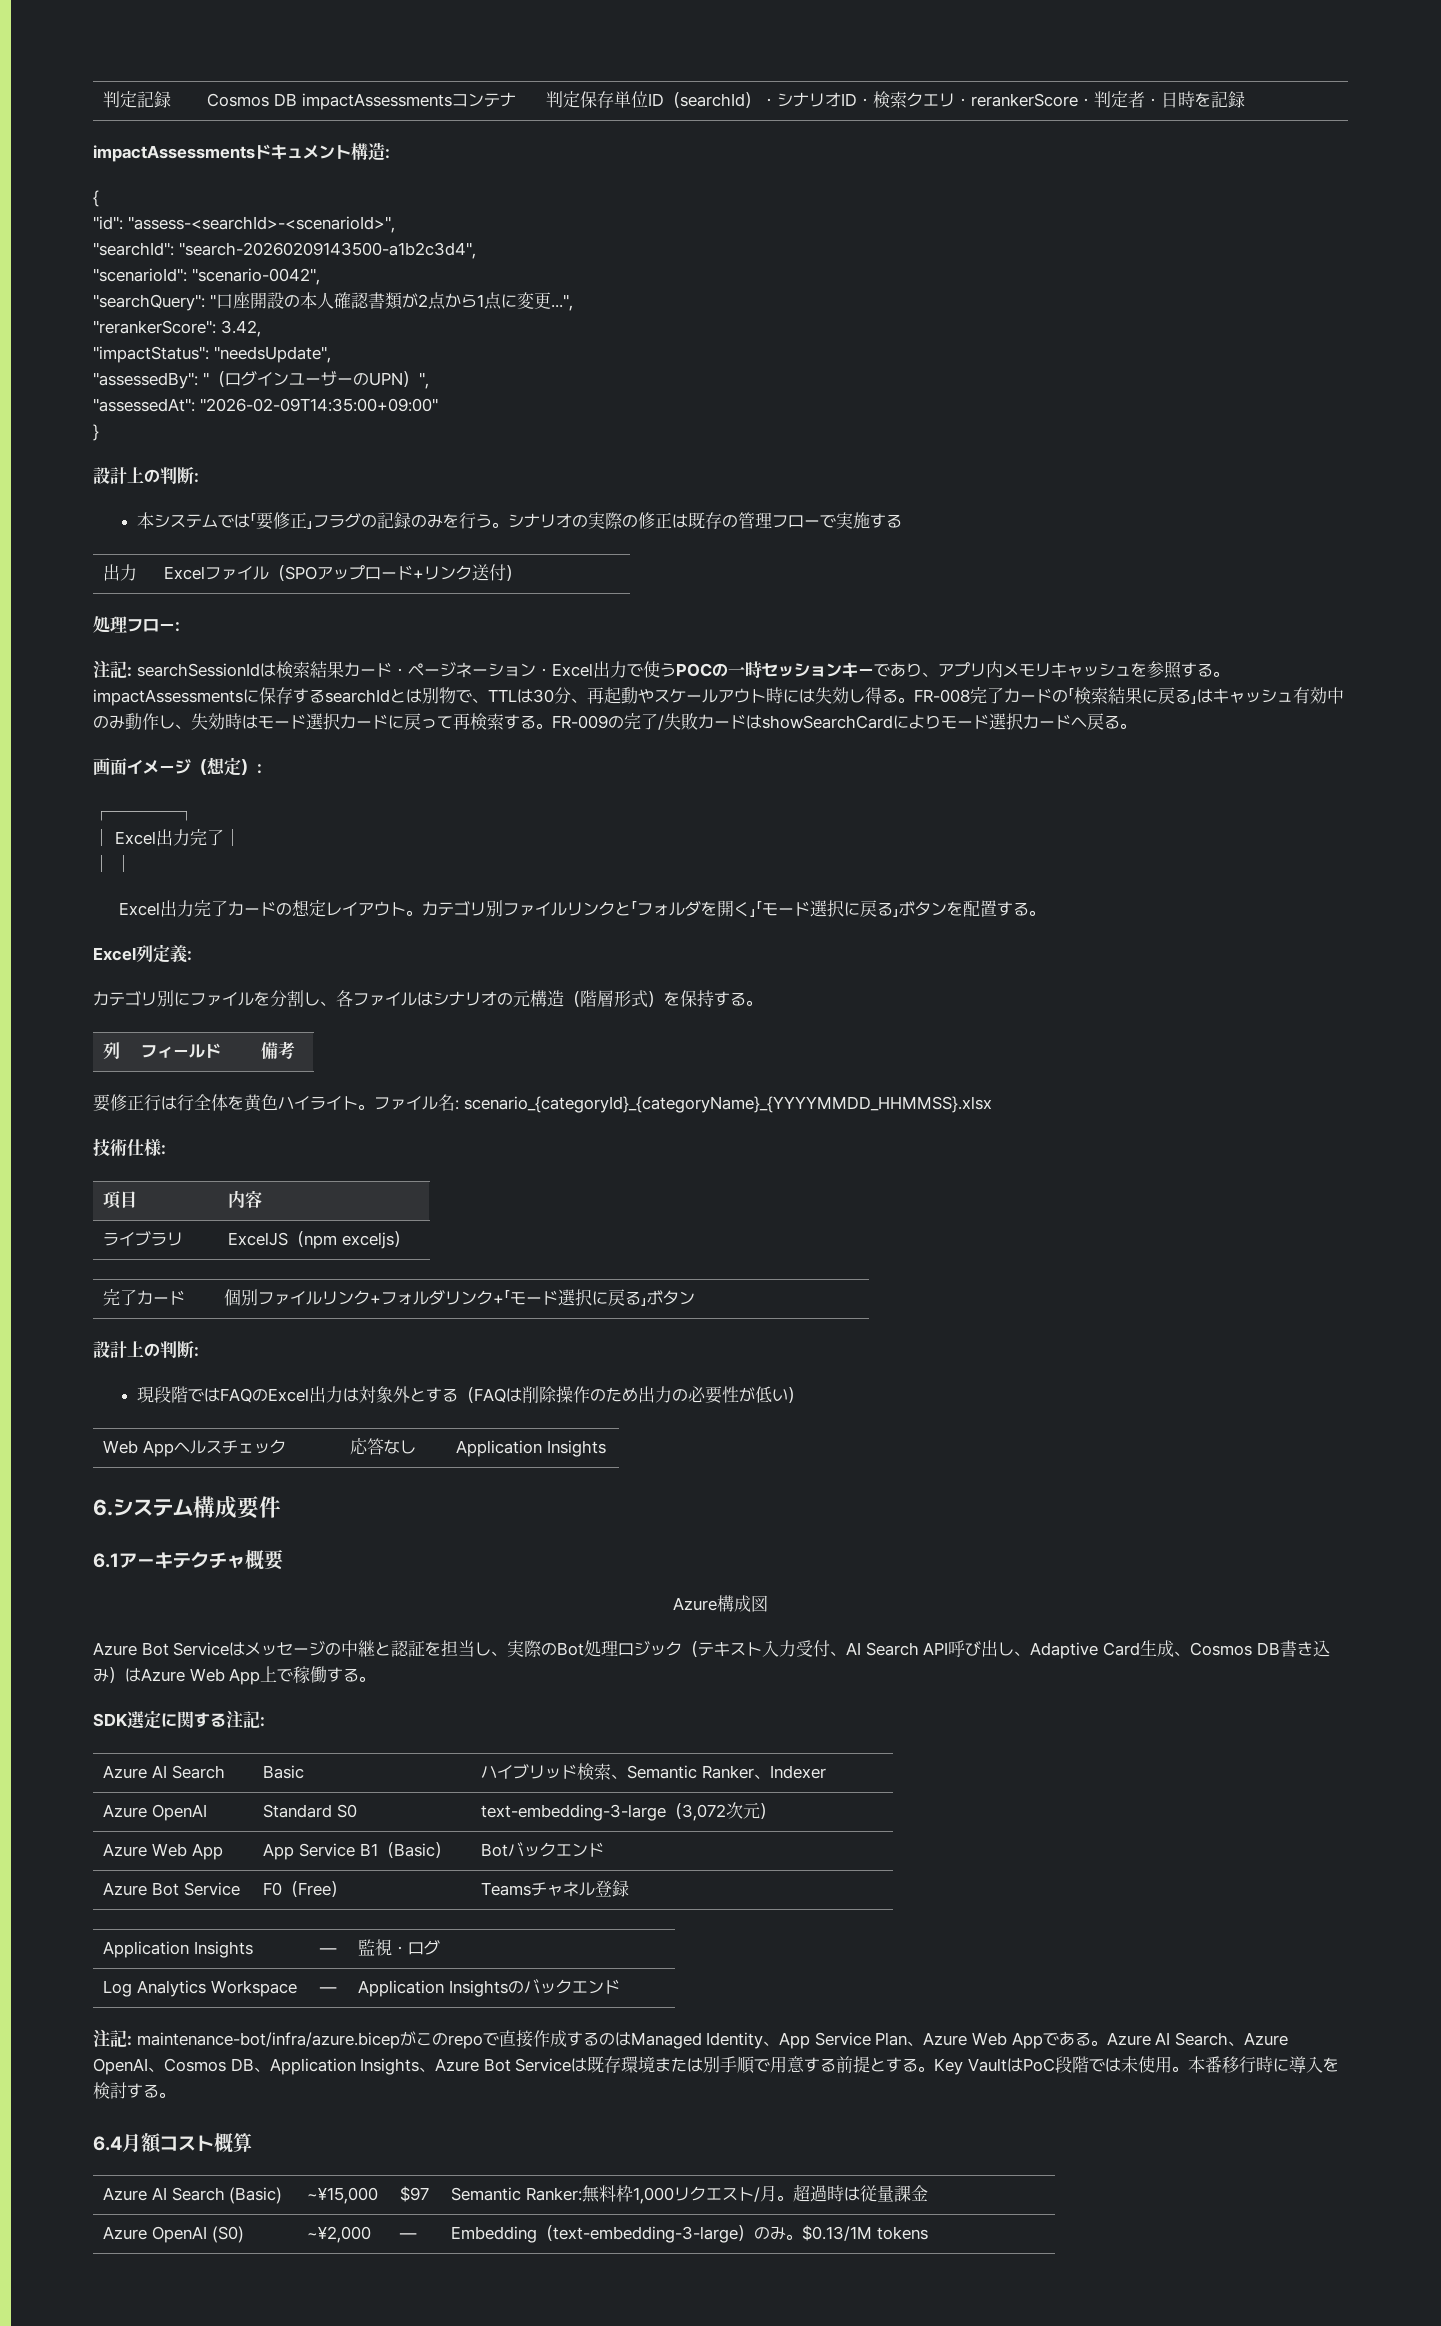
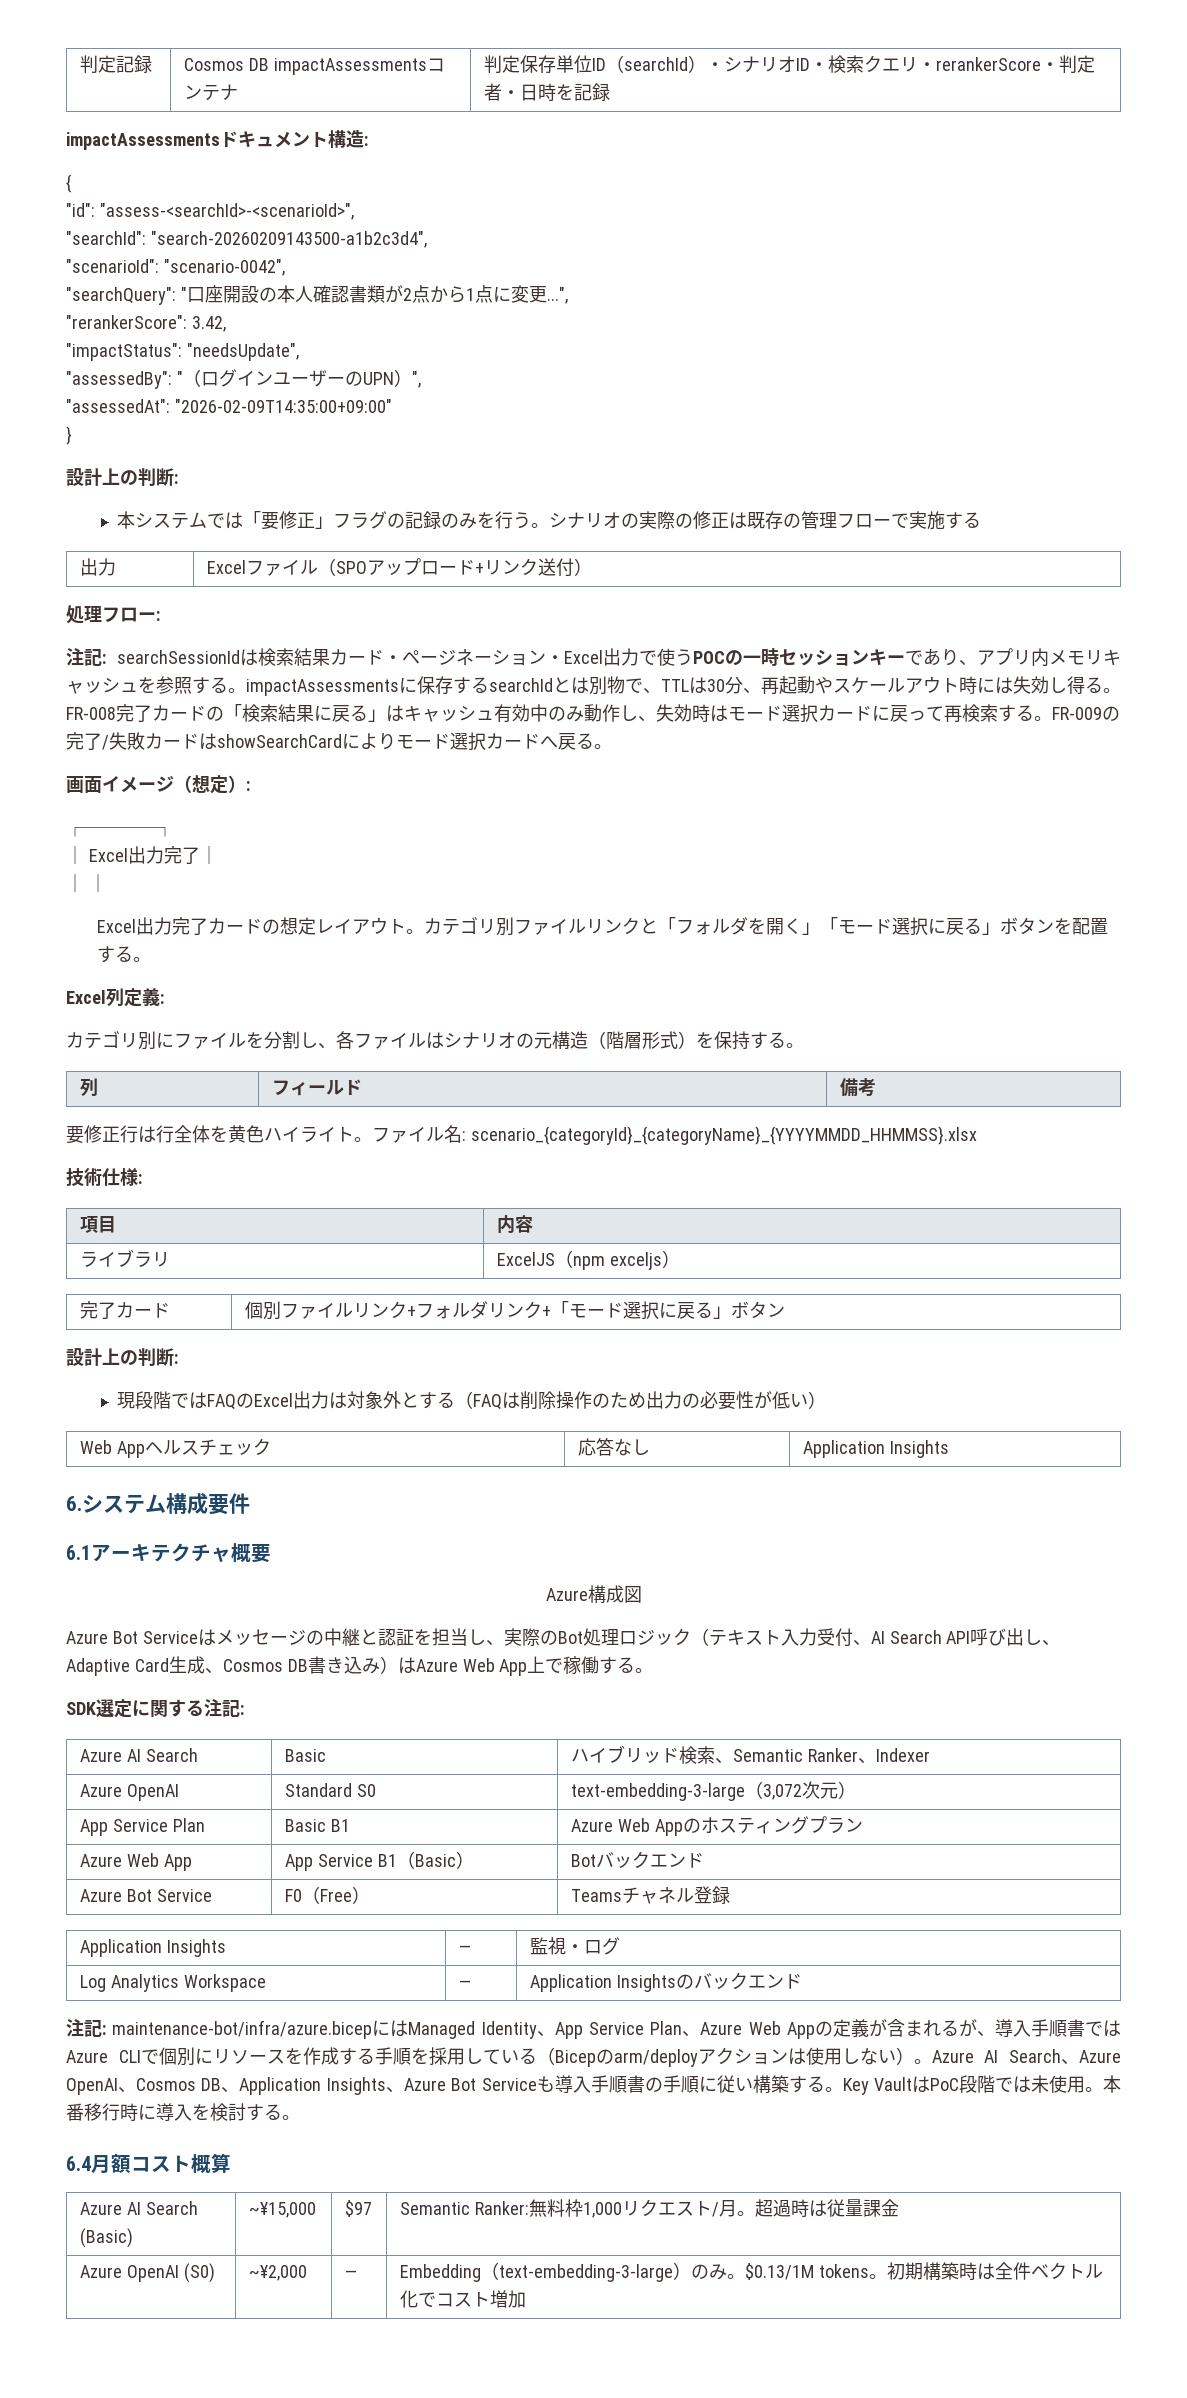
(777, 1811) none -> [79,1818,205,1836] [284,1819,350,1832] [570,1816,863,1836] // App Service Plan | Basic B1 | Azure Web Appのホスティングプラン
[399,2030,615,2049] がこのrepoで直接作成するの -> [372,2020,391,2036] に
[1042,2031,1091,2046] である -> [815,2019,1121,2037] [66,2047,914,2067] の定義が含まれるが、導入手順書ではAzure CLIで個別にリソースを作成する手順を採用している（Bicepのarm/deployアクションは使用しない）
[571,2056,887,2074] は既存環境または別手順で用意する前提と -> [536,2075,789,2093] も導入手順書の手順に従い構築
(928, 2233) none -> [868,2262,1103,2280] [399,2290,526,2308] 。初期構築時は全件ベクトル化でコスト増加

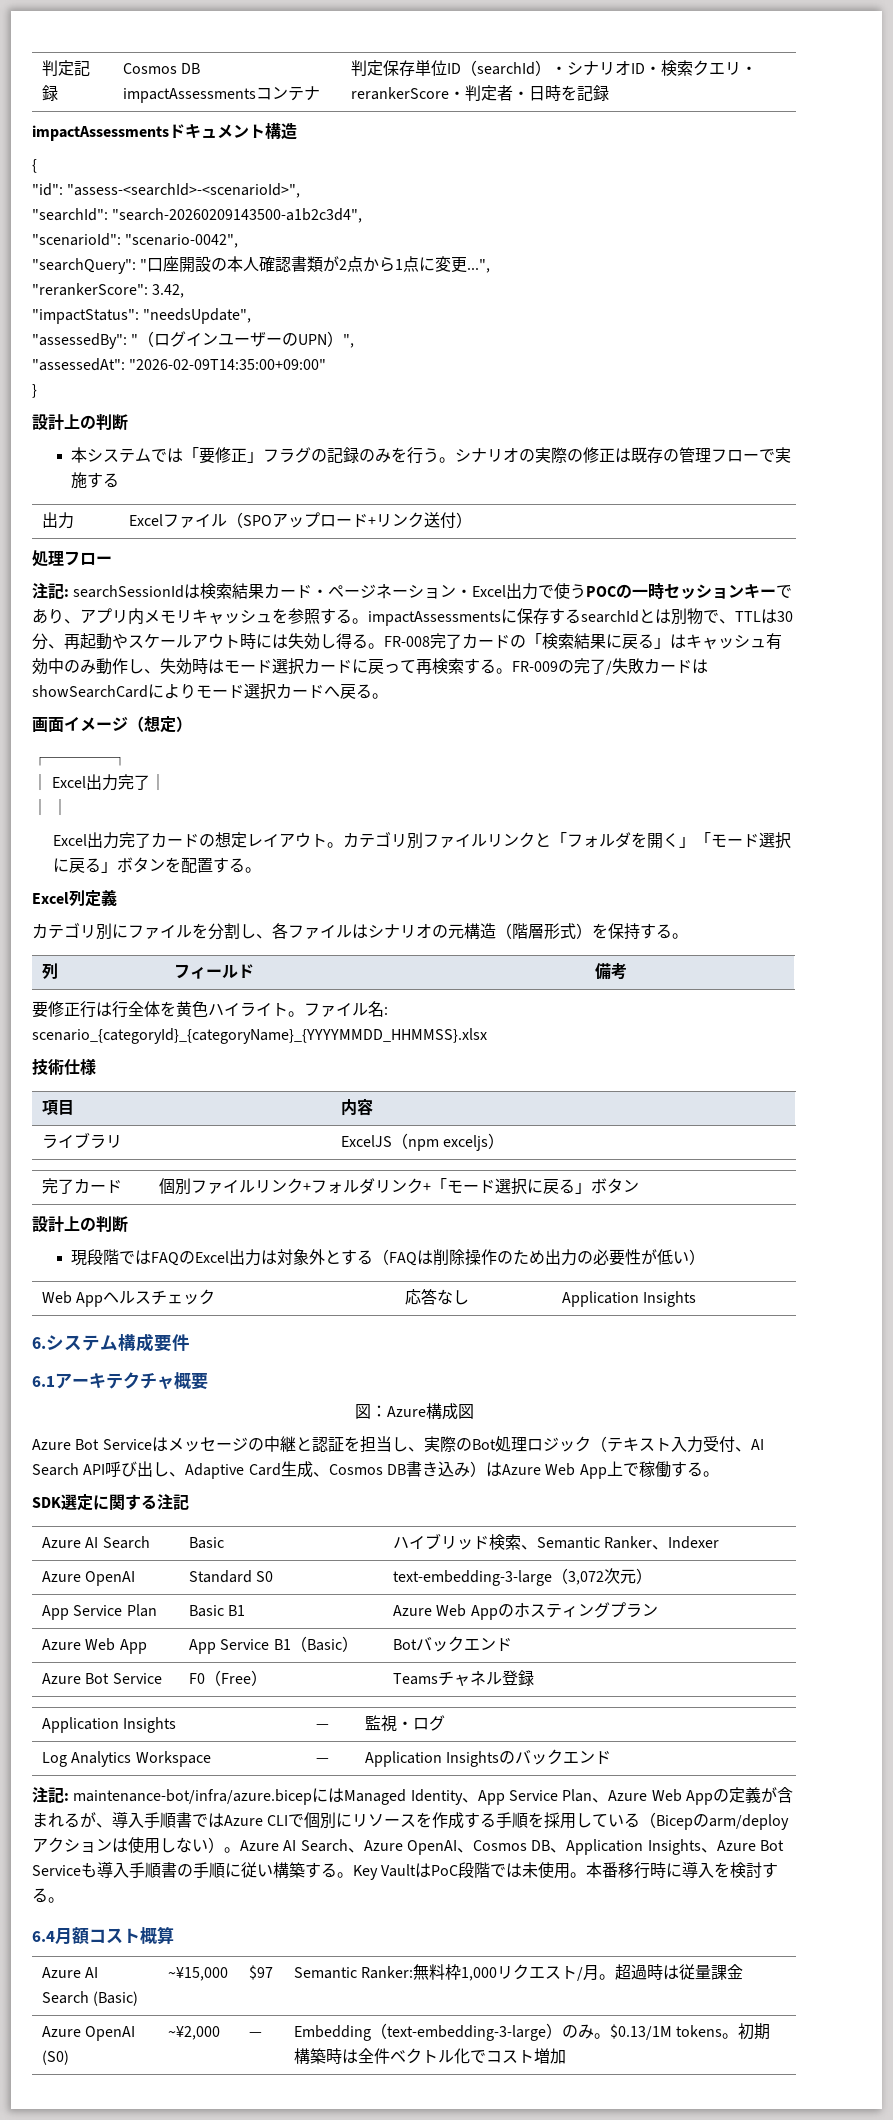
[364,136,368,146] : -> (297, 131) none
[174,474,178,484] : -> (128, 422) none
[156,611,160,621] : -> (112, 560) none
[246,781,250,791] : -> (192, 724) none
[160,994,164,1004] : -> (117, 897) none
[138,1174,142,1184] : -> (96, 1066) none
[174,1354,178,1364] : -> (128, 1224) none
(271, 1553) none -> [354,1404,387,1419] 図：
[240,1705,244,1715] : -> (189, 1502) none

